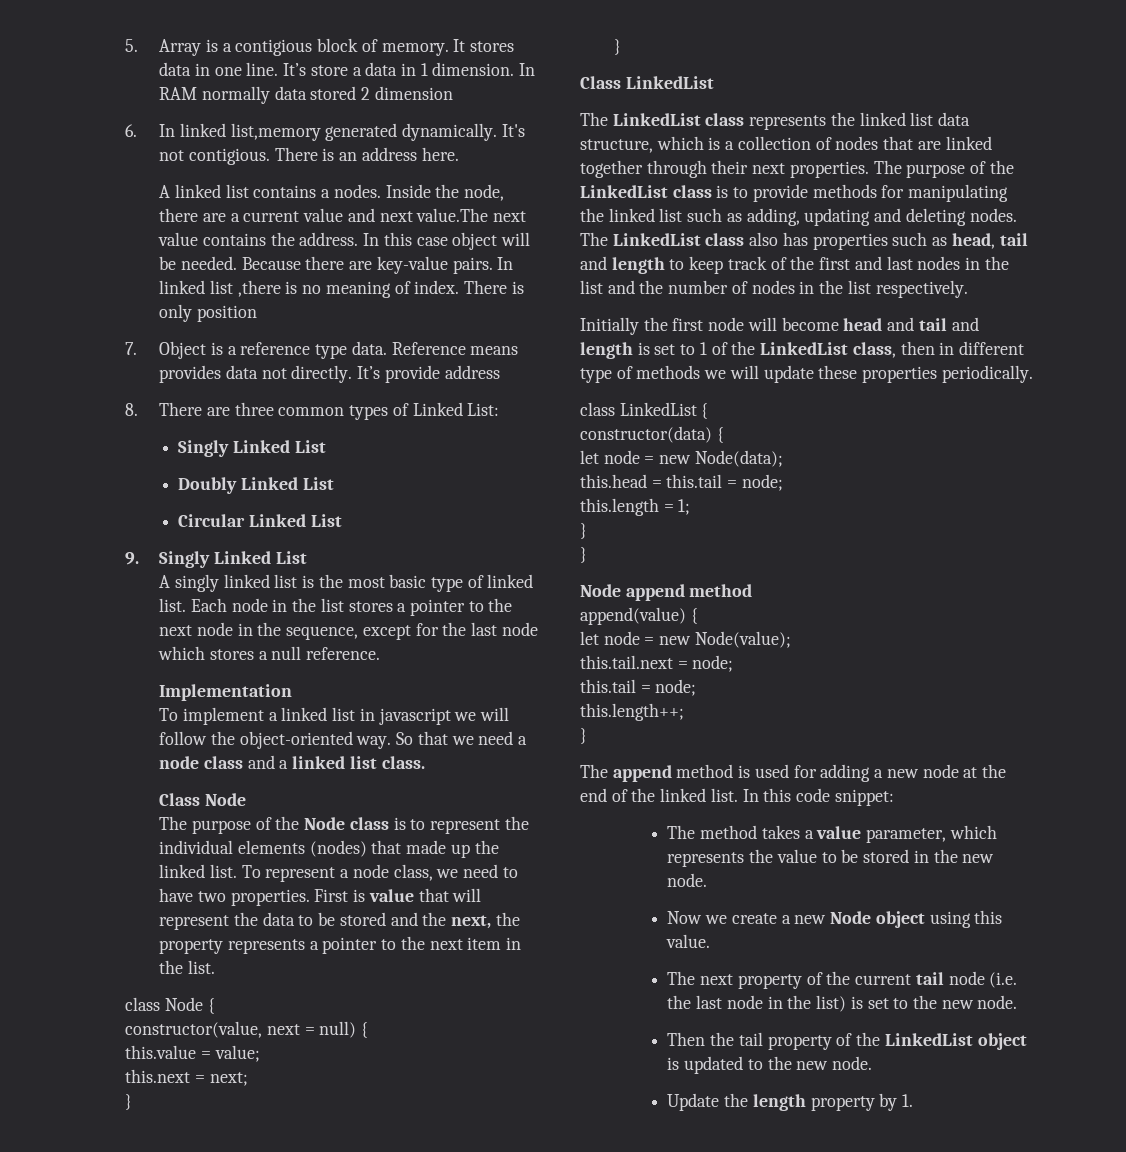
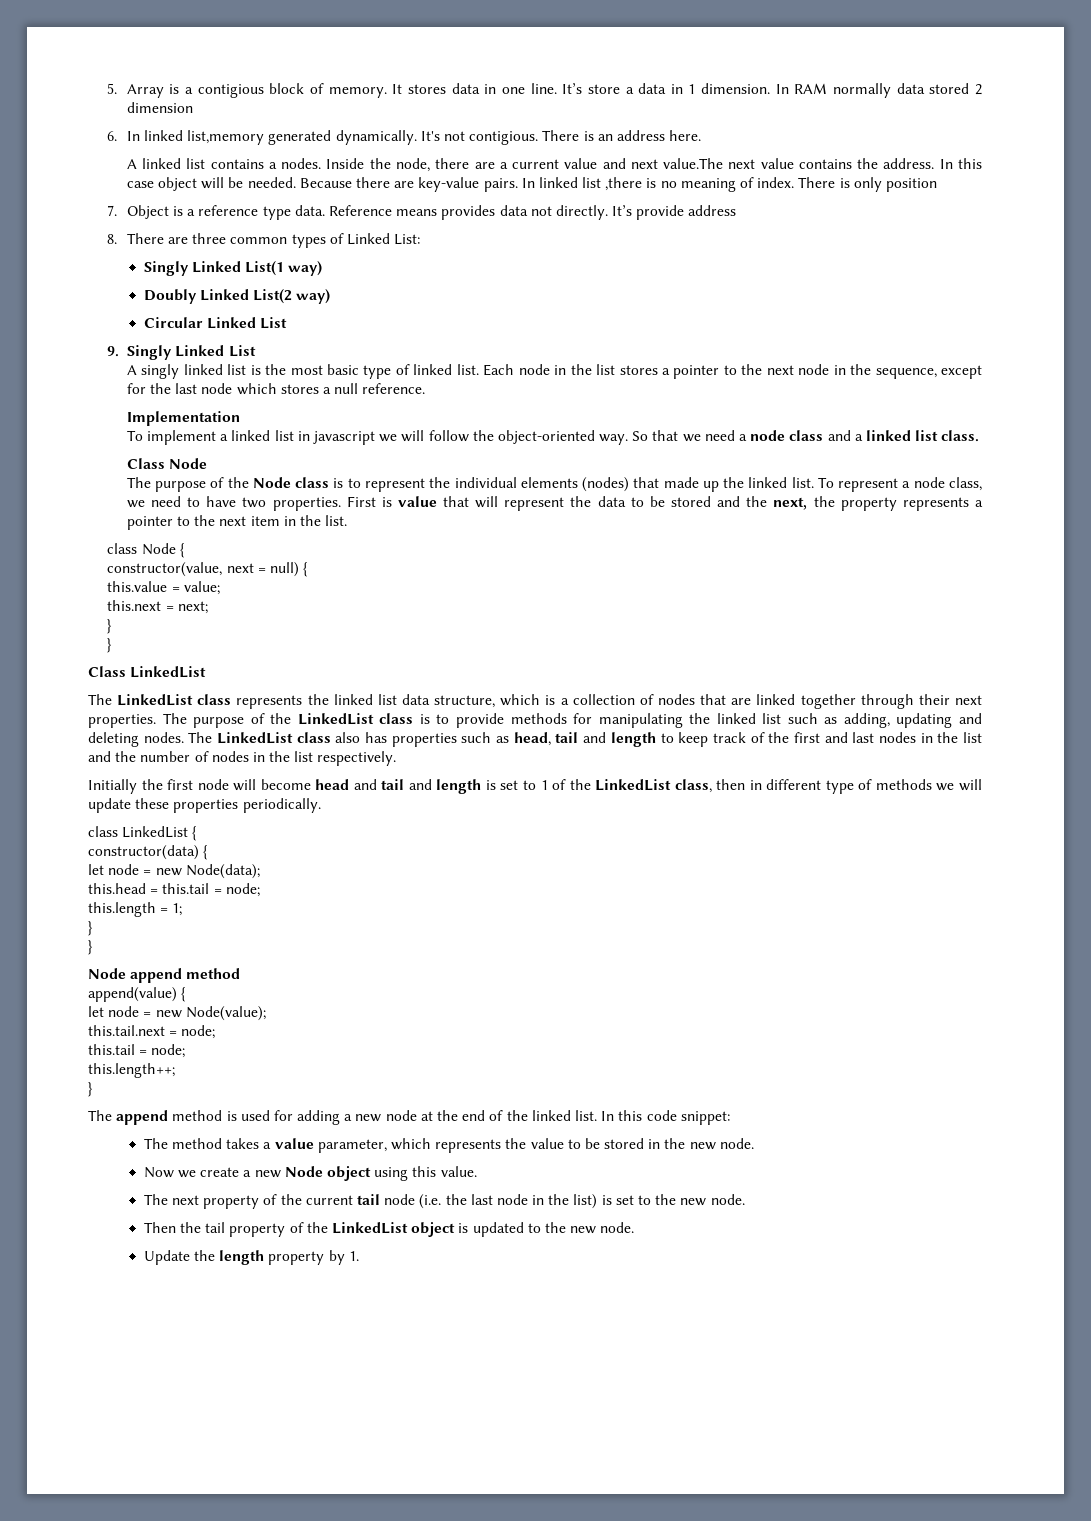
[294,440,326,453] List -> [245,261,323,276] List(1 way)
[302,477,334,490] List -> [253,289,331,304] List(2 way)

